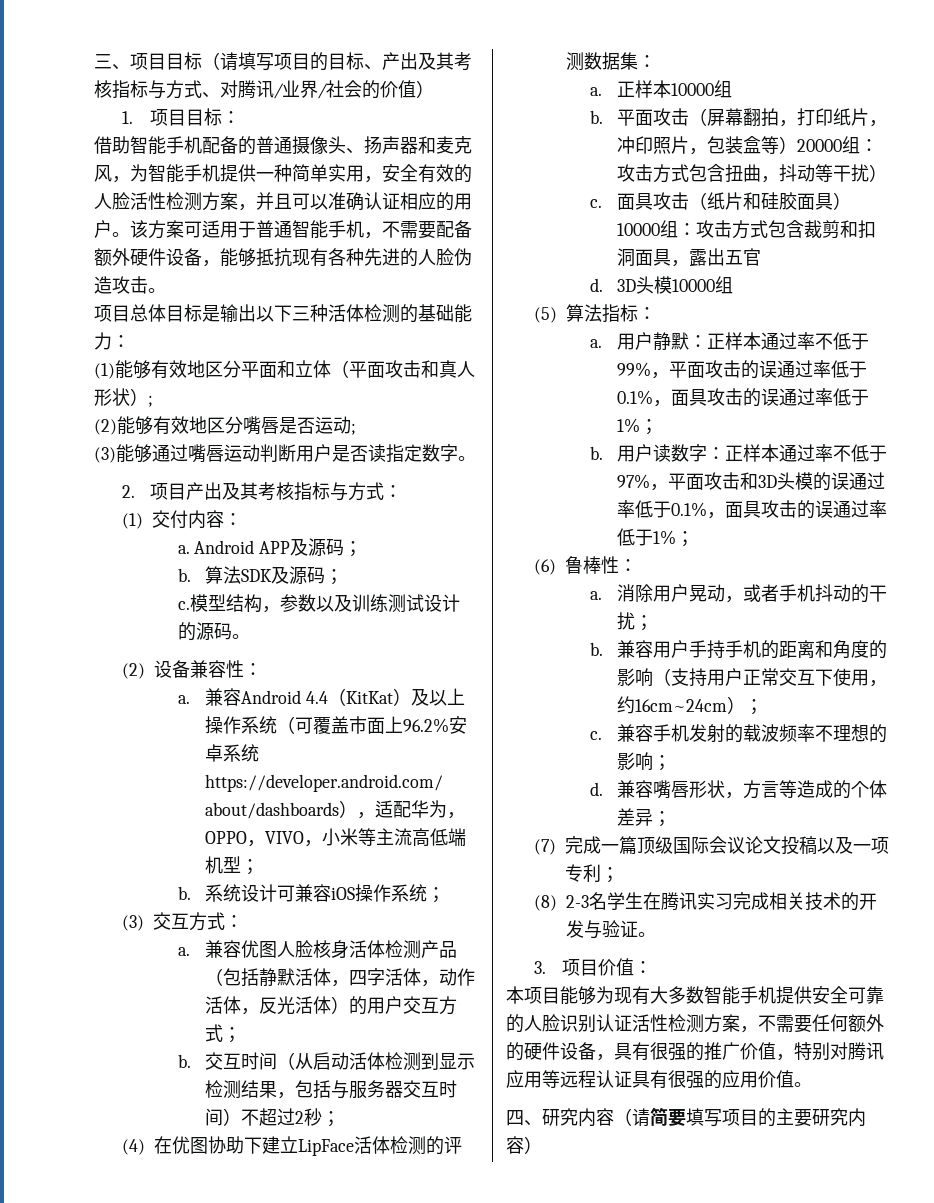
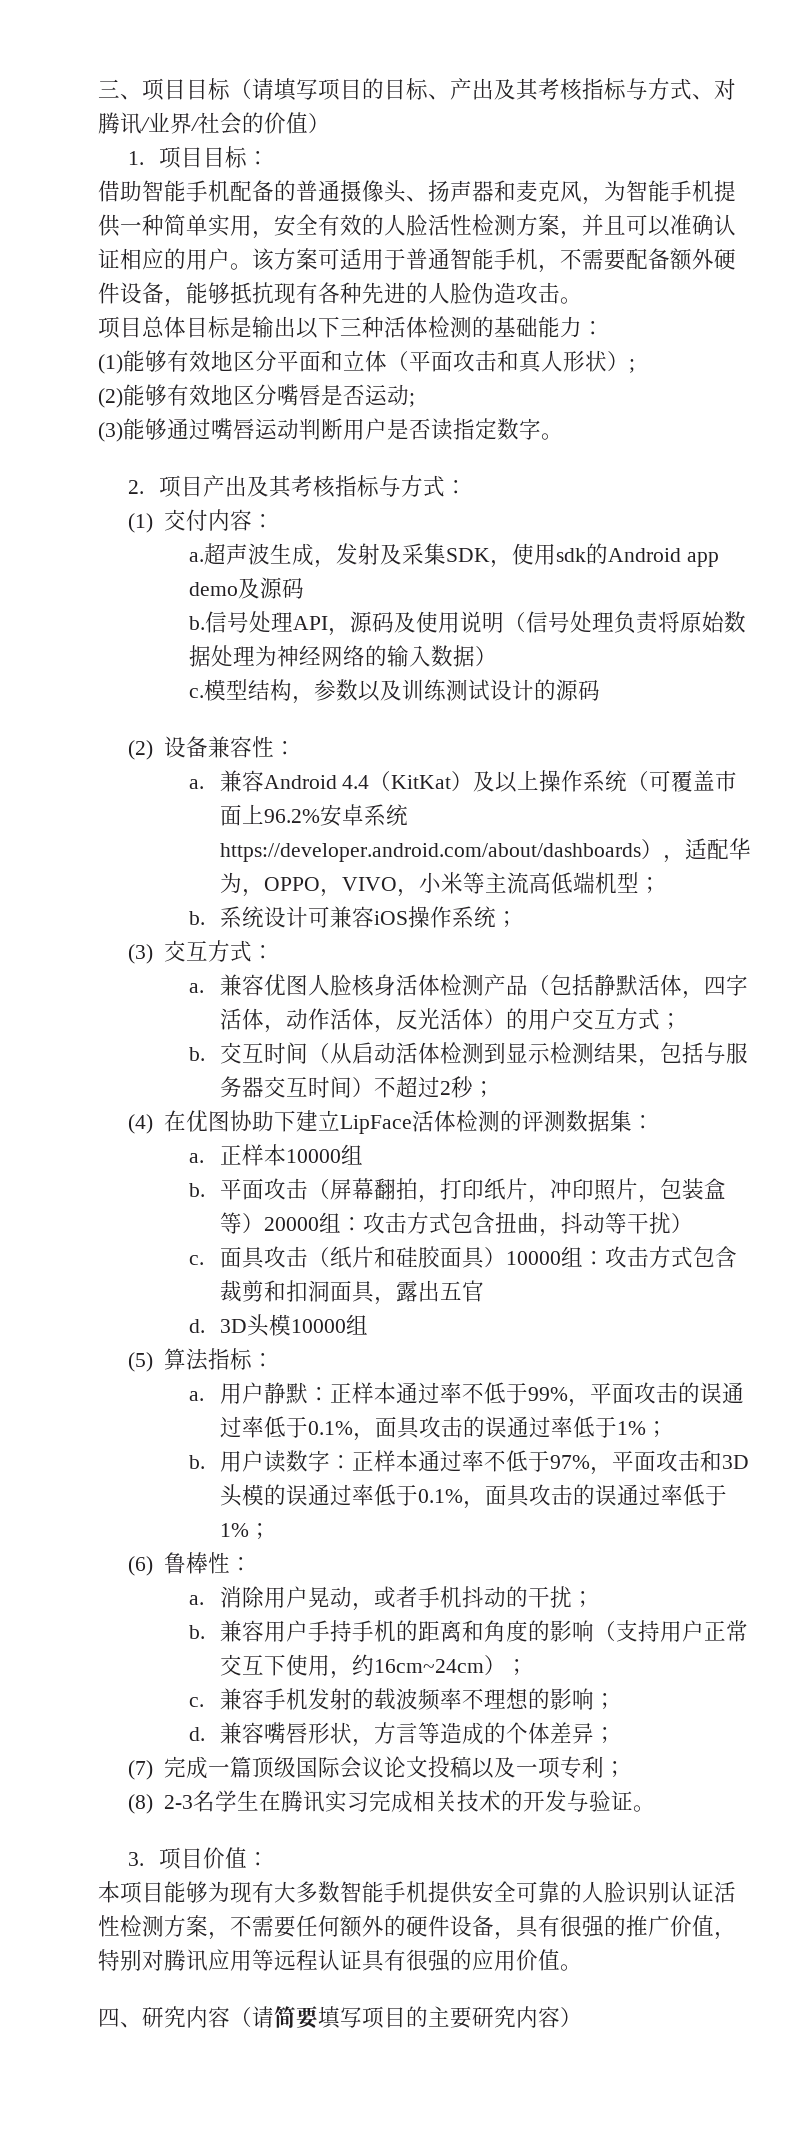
[194,538,363,557] [177,566,344,585] Android APP及源码； // b.算法SDK及源码； -> [204,543,720,568] [189,577,305,599] [189,611,747,636] [189,645,498,667] 超声波生成，发射及采集SDK，使用sdk的Android app demo及源码 // b.信号处理API，源码及使用说明（信号处理负责将原始数据处理为神经网络的输入数据）
[231,634,250,639] 。 -> (601, 690) none

